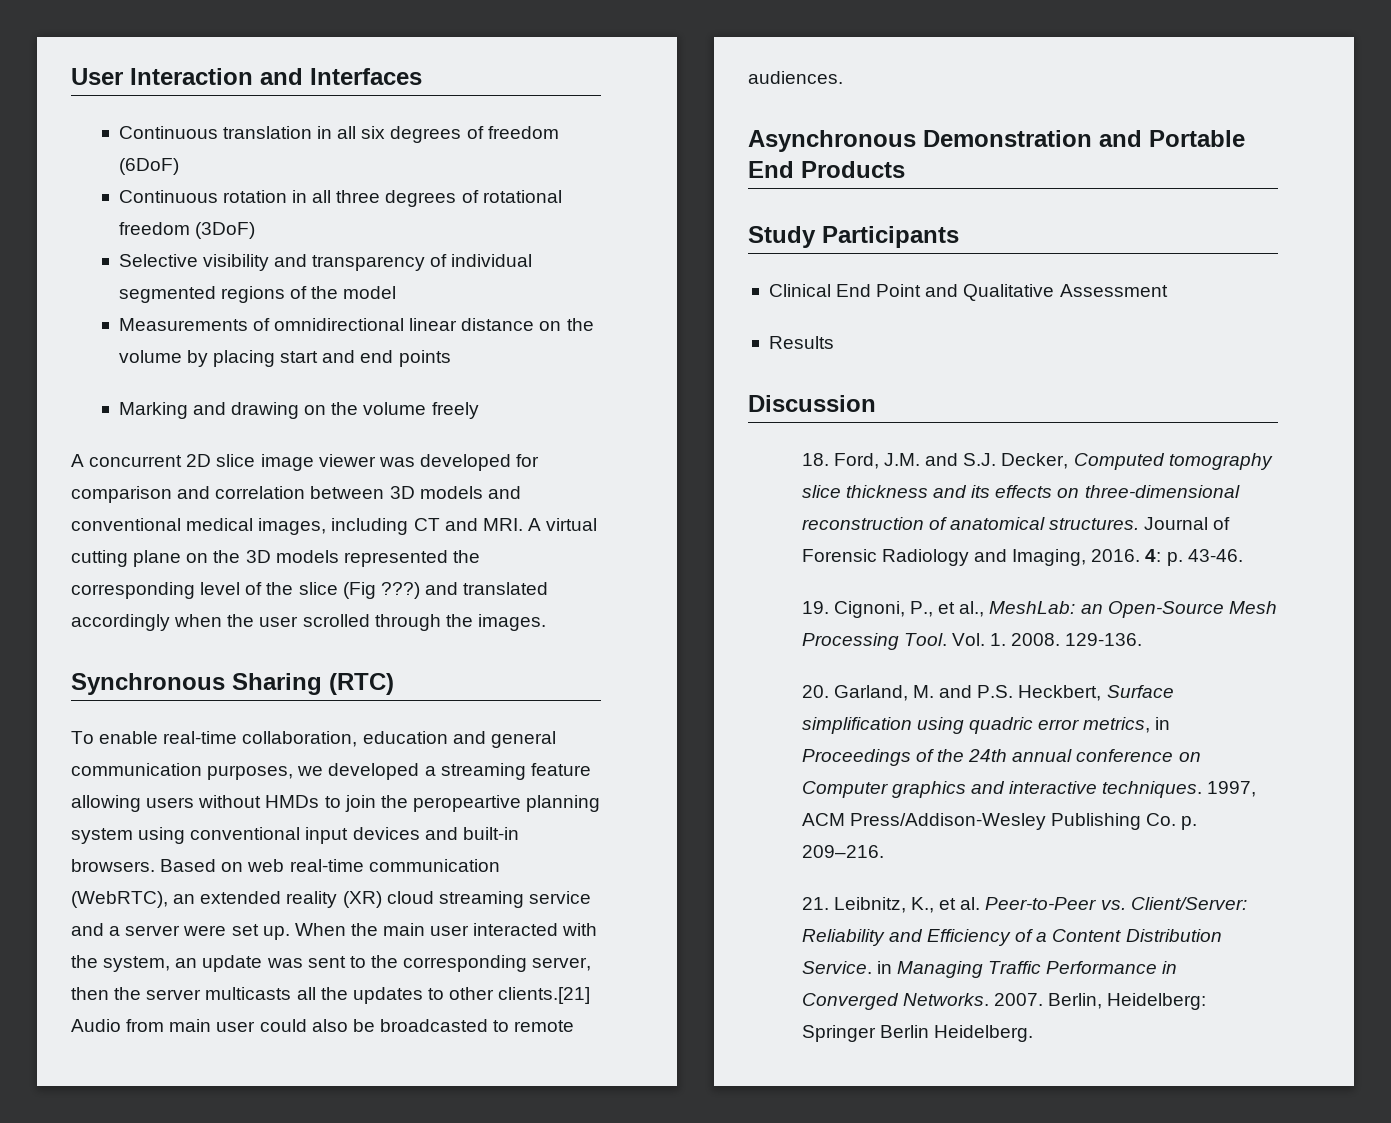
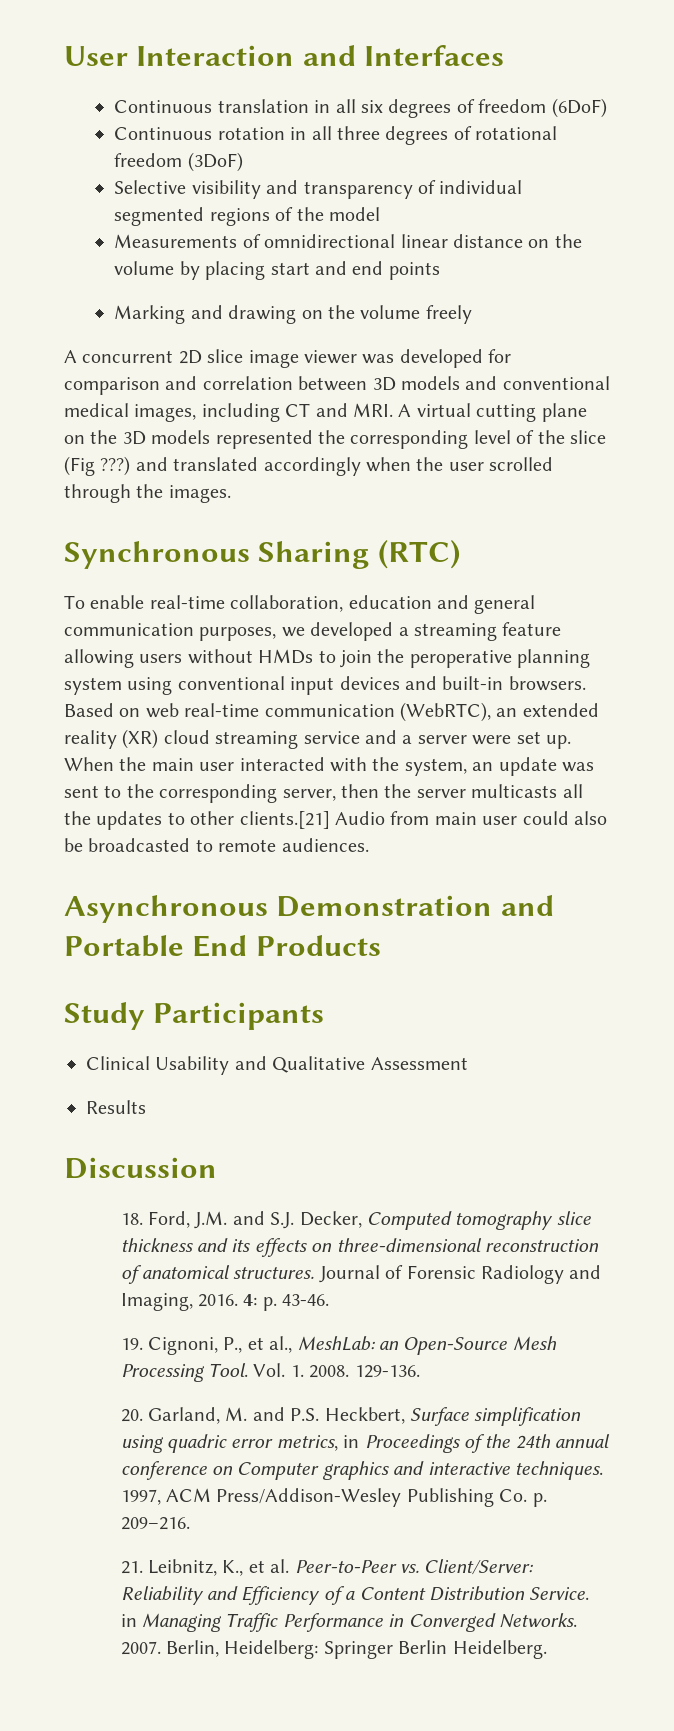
[412,795,521,812] peropeartive -> [409,650,512,668] peroperative
[836,284,922,297] End Point -> [155,1056,230,1075] Usability

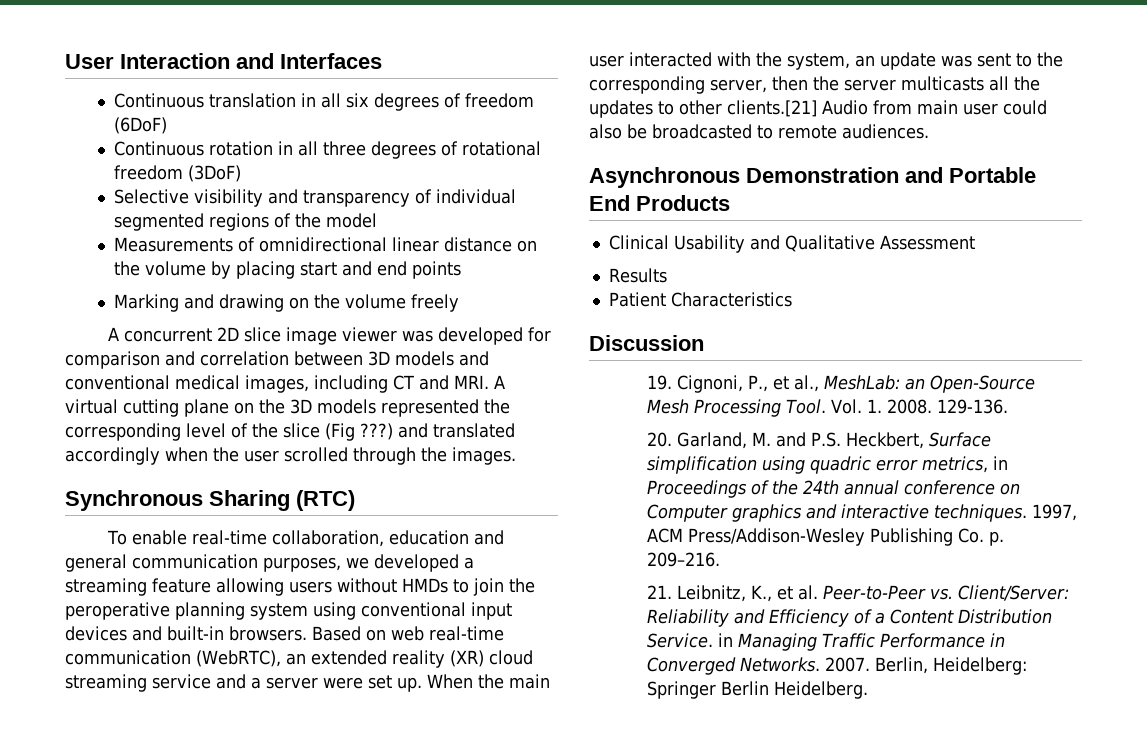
[64,1002,325,1030] // Study Participants -> (730, 203) none
(146, 1107) none -> [608,292,792,307] // Patient Characteristics
[120,1211,591,1230] [120,1238,600,1257] [120,1265,602,1284] [120,1293,330,1311] // 18. Ford, J.M. and S.J. Decker, Computed tomography slice thickness and its effects on three-dimensional reconstruction of anatomical structures. Journal of Forensic Radiology and Imaging, 2016. 4: p. 43-46. -> (704, 343) none

